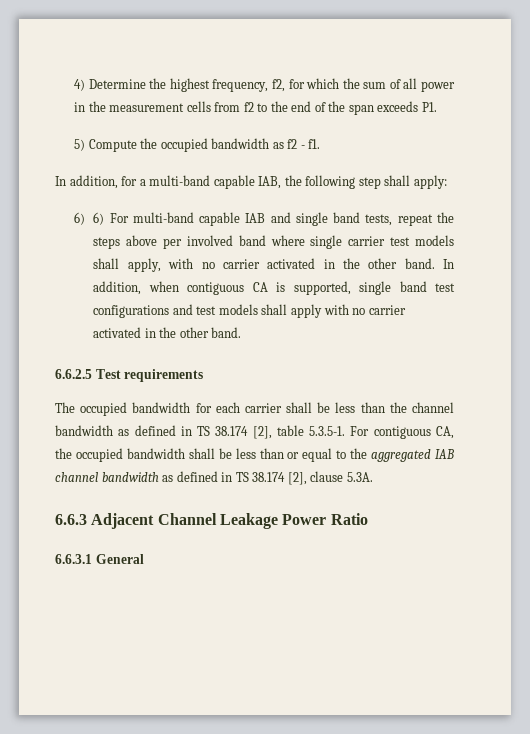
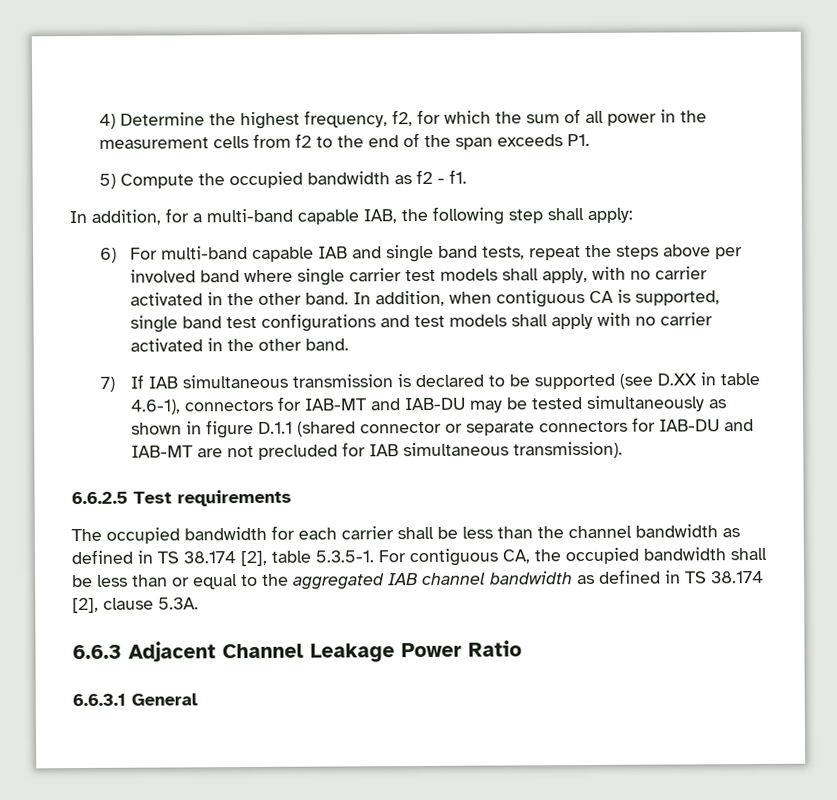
[93,212,105,225] 6) -> (117, 255) none
(242, 332) none -> [99,372,760,392] [129,395,727,415] [130,417,754,439] [130,441,623,460] // 7) If IAB simultaneous transmission is declared to be supported (see D.XX in table 4.6-1), connectors for IAB-MT and IAB-DU may be tested simultaneously as shown in figure D.1.1 (shared connector or separate connectors for IAB-DU and IAB-MT are not precluded for IAB simultaneous transmission).

